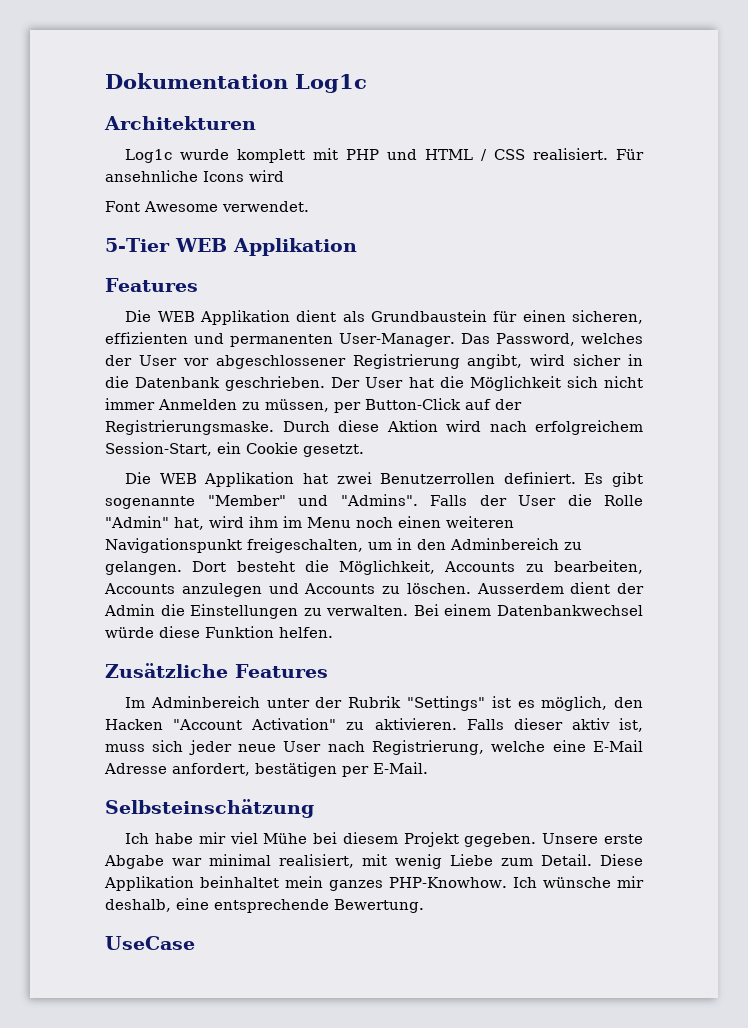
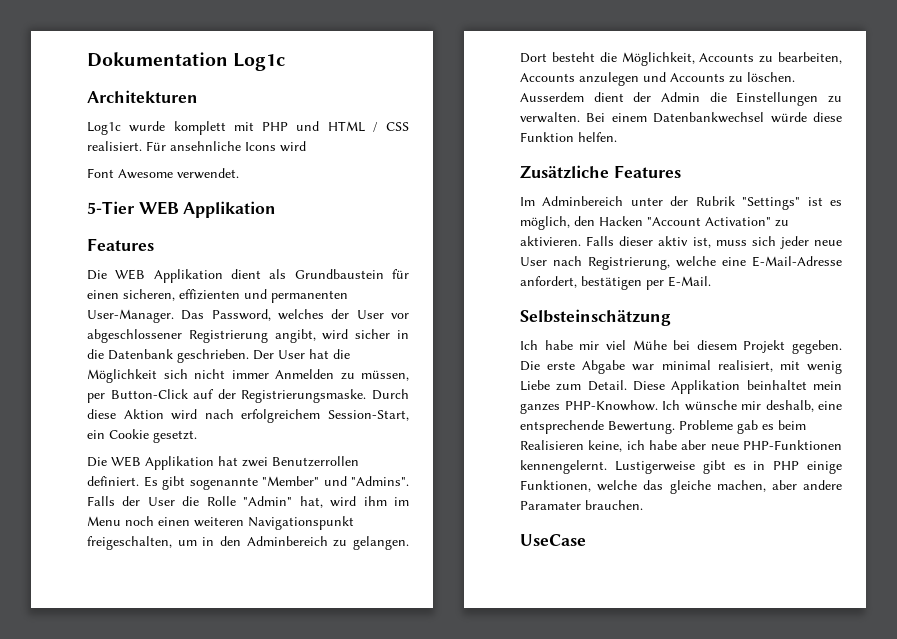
[593,740,643,752] [104,763,167,774] E-Mail Adresse -> [752,256,842,267] E-Mail-Adresse
[542,833,599,844] Unsere -> [520,361,540,371] Die
(424, 906) none -> [679,420,806,434] [520,440,842,452] [520,460,842,474] [520,480,842,494] [520,500,643,510] Probleme gab es beim Realisieren keine, ich habe aber neue PHP-Funktionen kennengelernt. Lustigerweise gibt es in PHP einige Funktionen, welche das gleiche machen, aber andere Paramater brauchen.

